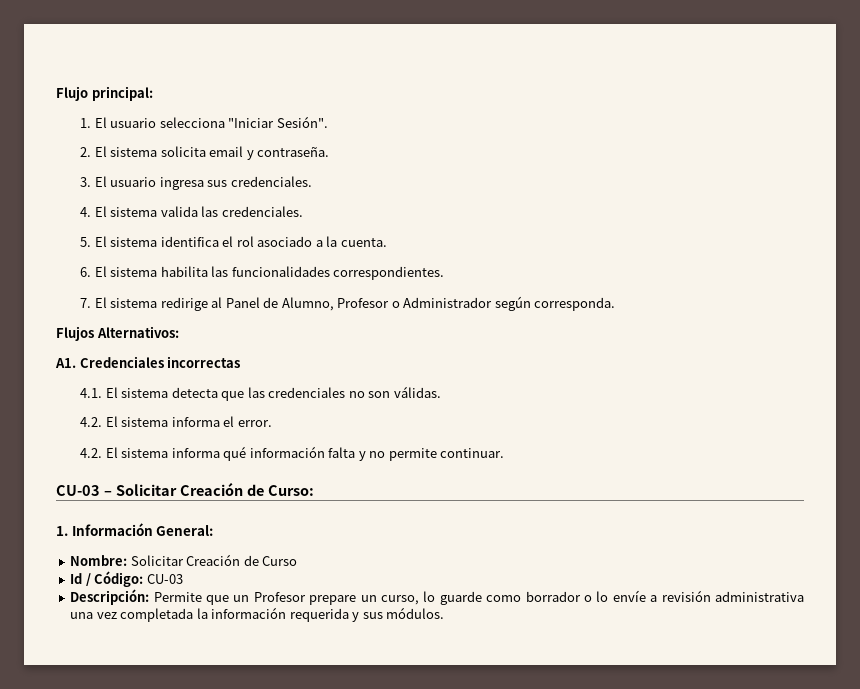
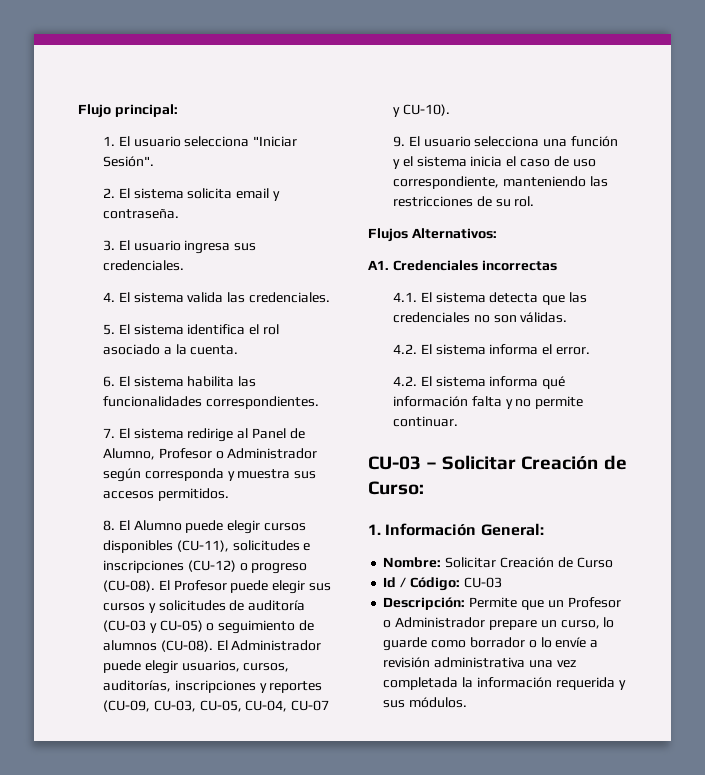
[534,297,616,311] corresponda. -> [144,468,317,481] [103,488,229,501] [103,520,306,534] [103,540,311,553] [103,560,308,574] [103,580,331,594] [103,600,306,613] [103,620,314,634] [103,640,322,652] [103,660,290,674] [103,680,323,693] [103,700,330,712] [393,104,450,117] [393,136,618,147] [393,156,596,169] [393,176,608,189] [393,196,535,207] corresponda y muestra sus accesos permitidos. // 8. El Alumno puede elegir cursos disponibles (CU-11), solicitudes e inscripciones (CU-12) o progreso (CU-08). El Profesor puede elegir sus cursos y solicitudes de auditoría (CU-03 y CU-05) o seguimiento de alumnos (CU-08). El Administrador puede elegir usuarios, cursos, auditorías, inscripciones y reportes (CU-09, CU-03, CU-05, CU-04, CU-07 y CU-10). // 9. El usuario selecciona una función y el sistema inicia el caso de uso correspondiente, manteniendo las restricciones de su rol.
(306, 597) none -> [383,617,486,628] o Administrador

